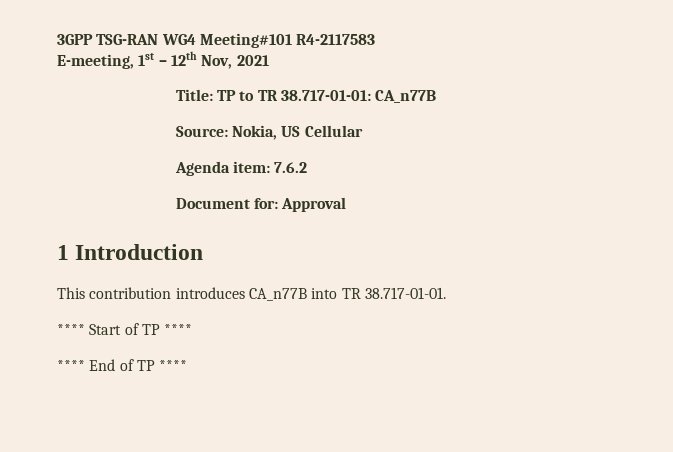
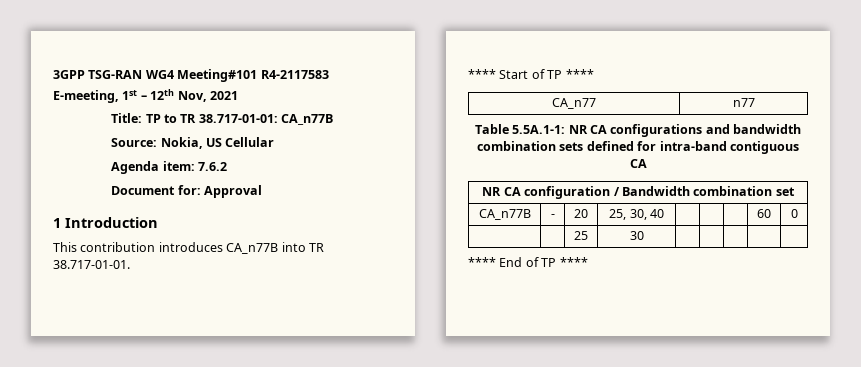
(193, 329) none -> [552,98,596,109] [732,98,755,107] [474,124,802,137] [477,141,799,154] [629,159,647,168] [482,186,795,199] [478,209,531,220] [550,214,555,218] [574,209,588,218] [609,209,664,220] [757,209,771,218] [790,209,798,218] [574,231,588,240] [629,231,644,240] // CA_n77 | n77 // Table 5.5A.1-1: NR CA configurations and bandwidth combination sets defined for intra-band contiguous CA // NR CA configuration / Bandwidth combination set // CA_n77B | - | 20 | 25, 30, 40 | | | | 60 | 0 // | | 25 | 30 | | | | |

